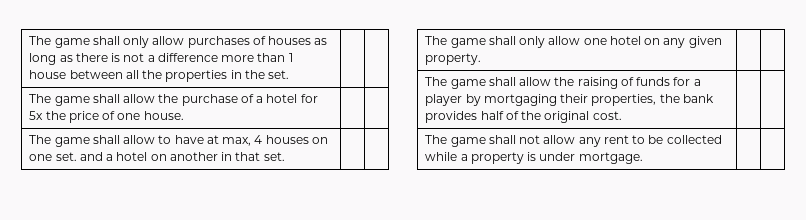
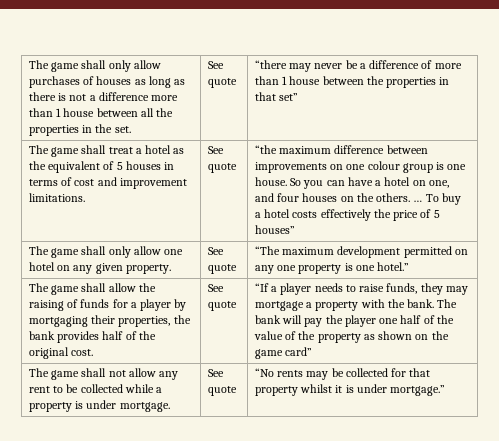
[29,94,318,106] [29,111,184,123] [29,135,328,147] [29,152,285,161] | // The game shall allow the purchase of a hotel for 5x the price of one house. | | // The game shall allow to have at max, 4 houses on one set. and a hotel on another in that set. | | -> [207,61,224,69] [207,78,237,88] [254,60,462,72] [254,76,450,88] [254,92,299,101] [28,145,185,157] [28,161,175,173] [28,177,187,189] [28,193,85,202] [207,146,224,154] [207,163,237,173] [254,145,428,154] [254,161,467,173] [254,177,449,189] [254,193,461,205] [254,209,440,221] [254,225,295,234] See quote | “there may never be a difference of more than 1 house between the properties in that set” // The game shall treat a hotel as the equivalent of 5 houses in terms of cost and improvement limitations. | See quote | “the maximum difference between improvements on one colour group is one house. So you can have a hotel on one, and four houses on the others. … To buy a hotel costs effectively the price of 5 houses”
(482, 59) | -> [207,247,224,255] [207,264,237,274] [254,246,468,258] [254,262,410,274] See quote | “The maximum development permitted on any one property is one hotel.”
(622, 115) | -> [207,284,224,292] [207,301,237,311] [254,283,468,295] [254,299,458,311] [254,315,454,327] [253,331,449,343] [254,347,313,359] See quote | “If a player needs to raise funds, they may mortgage a property with the bank. The bank will pay the player one half of the value of the property as shown on the game card”
(643, 158) | -> [207,369,224,377] [207,386,237,396] [254,368,431,380] [254,384,446,396] See quote | “No rents may be collected for that property whilst it is under mortgage.”

